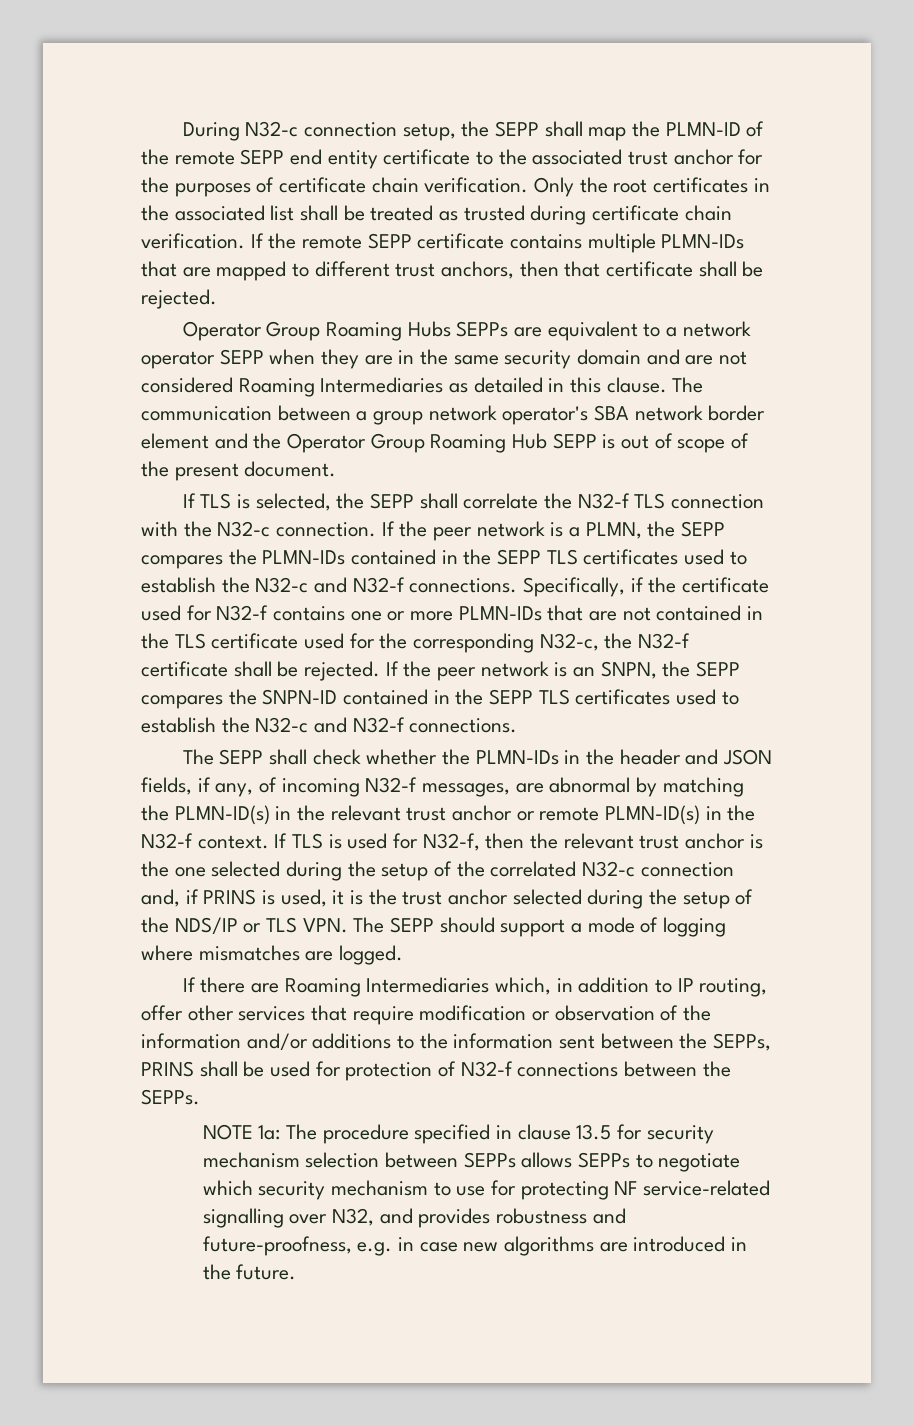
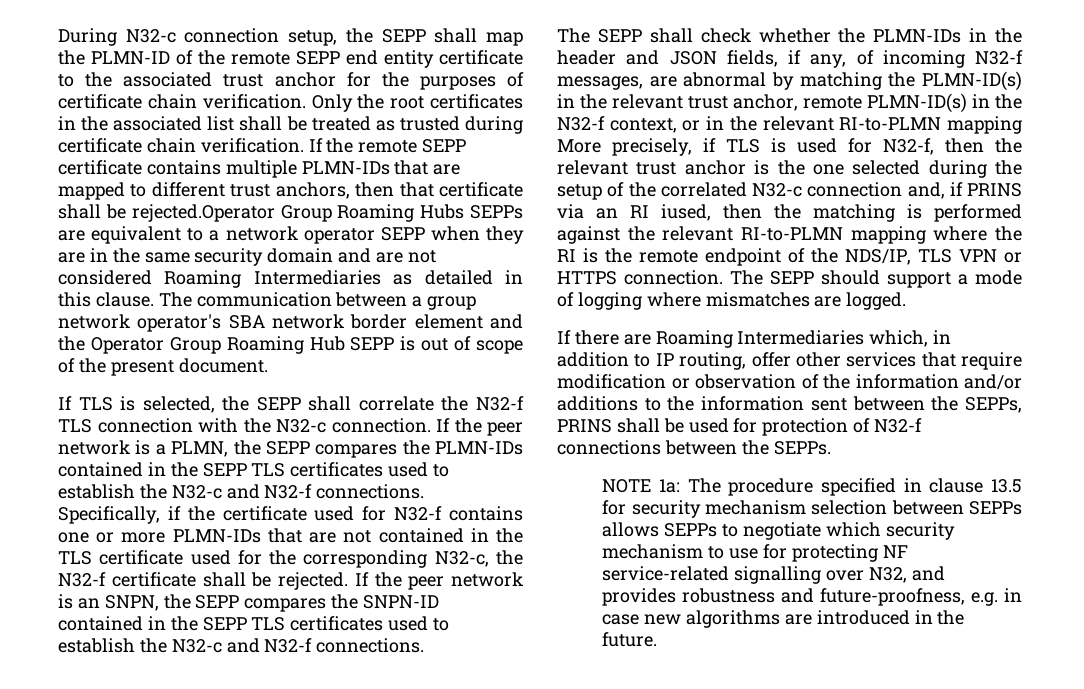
[141,289,217,309] [182,321,262,341] rejected. // Operator -> [131,204,275,222] rejected.Operator
[452,805,535,821] anchor or -> [733,94,798,111] anchor,
[197,833,288,849] context. If -> [609,116,1022,134] [557,138,716,156] context, or in the relevant RI-to-PLMN mapping More precisely, if
[262,889,754,909] [141,917,348,935] is used, it is the trust anchor selected during the setup of the NDS/IP or TLS VPN. -> [557,204,1022,222] [557,226,1022,244] [557,248,1022,266] [557,270,723,285] via an RI iused, then the matching is performed against the relevant RI-to-PLMN mapping where the RI is the remote endpoint of the NDS/IP, TLS VPN or HTTPS connection.

